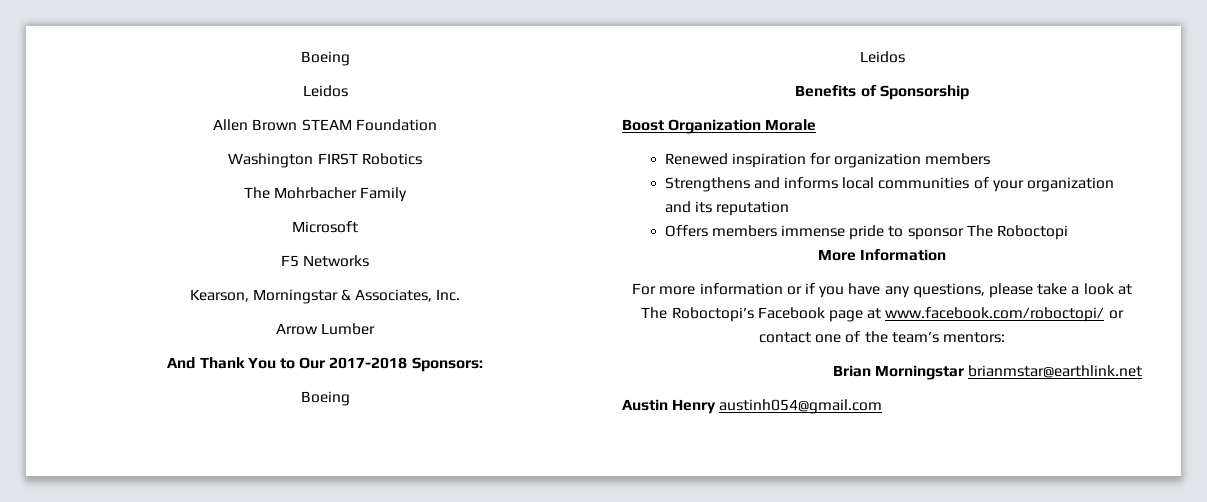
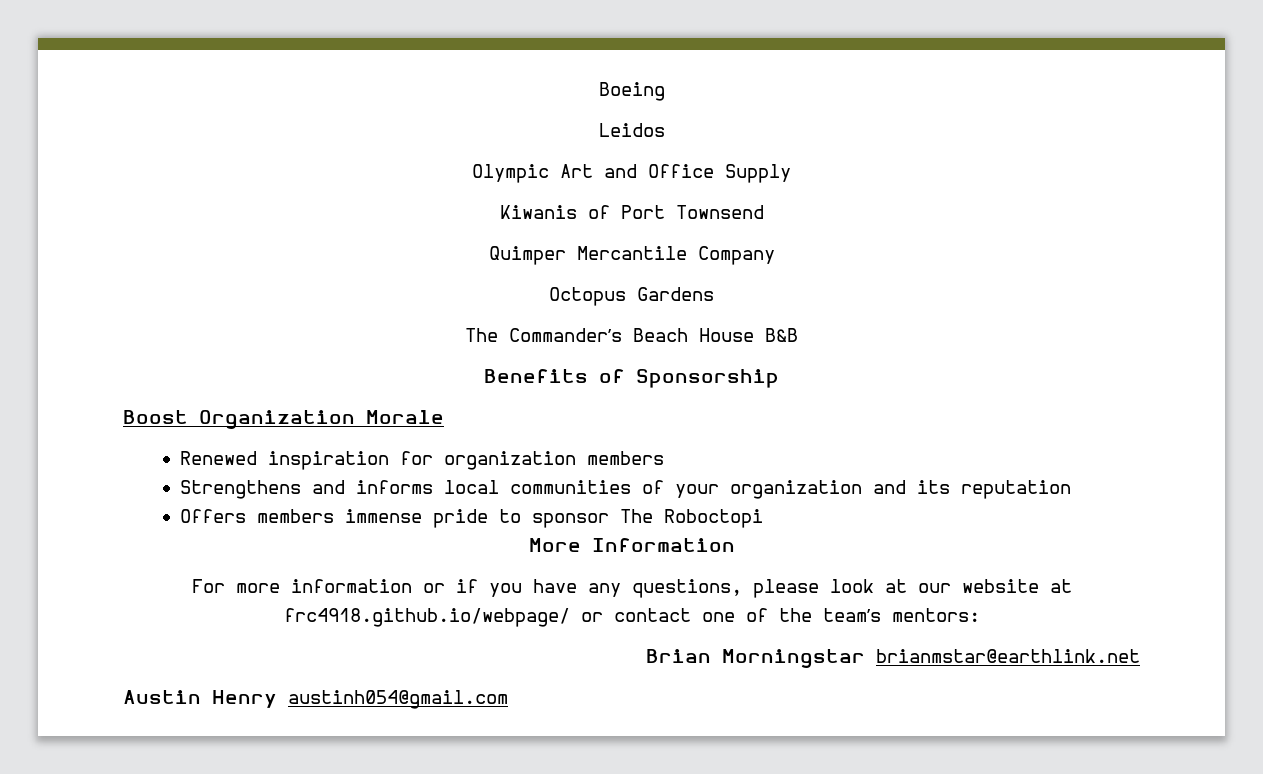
[300,51,350,66] [302,85,348,97] [213,119,437,131] [228,153,422,168] [243,187,408,202] [292,221,358,233] [280,255,370,267] [189,289,461,304] [275,323,376,335] [167,357,483,372] [300,391,350,406] [859,51,905,63] Boeing // Leidos // Allen Brown STEAM Foundation // Washington FIRST Robotics // The Mohrbacher Family // Microsoft // F5 Networks // Kearson, Morningstar & Associates, Inc. // Arrow Lumber // And Thank You to Our 2017-2018 Sponsors: // Boeing // Leidos -> [598,82,665,101] [598,123,665,137] [472,164,791,183] [499,205,764,219] [488,246,775,265] [549,287,714,306] [465,328,798,342] Boeing // Leidos // Olympic Art and Office Supply // Kiwanis of Port Townsend // Quimper Mercantile Company // Octopus Gardens // The Commander’s Beach House B&B
[1037,283,1132,295] [641,307,1105,322] take a look at The Roboctopi’s Facebook page at www.facebook.com/roboctopi/ -> [829,579,1072,593] [283,608,570,627] look at our website at frc4918.github.io/webpage/

